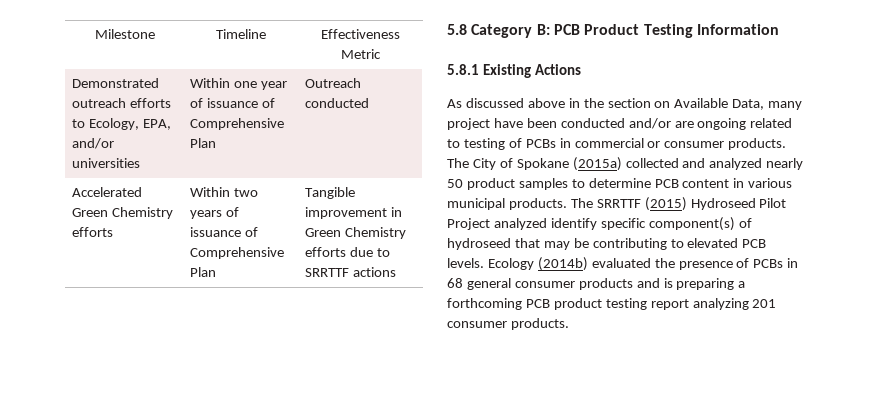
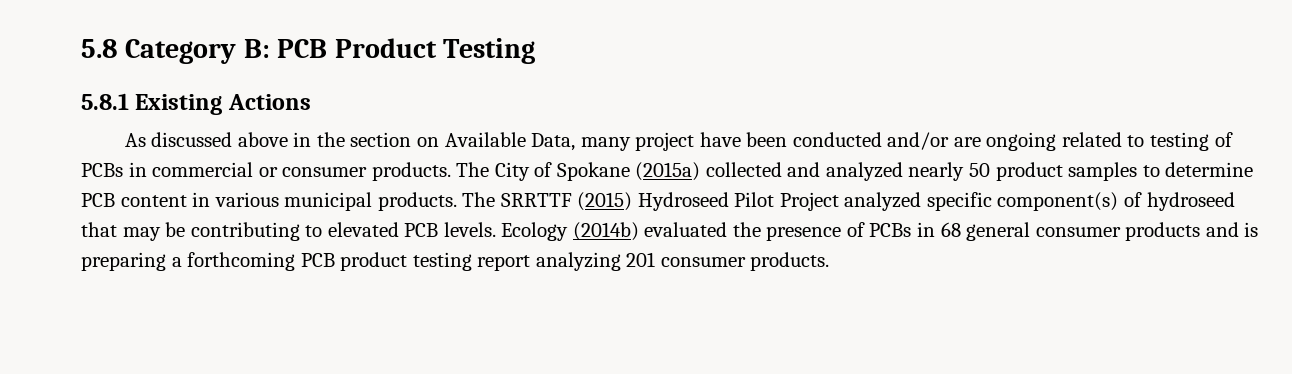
[94,29,155,39] [216,29,266,39] [321,29,400,39] [341,49,381,59] [72,78,160,88] [72,98,171,108] [72,118,171,130] [72,138,115,149] [72,158,141,168] [190,78,287,90] [190,98,275,108] [190,118,285,130] [190,138,217,148] [305,78,362,88] [305,98,370,108] [72,187,143,197] [72,207,173,219] [72,227,114,237] [190,187,258,197] [190,207,239,219] [190,227,258,237] [190,247,285,259] [190,267,217,277] [305,187,356,199] [305,207,402,219] [305,227,406,239] [305,247,390,257] [305,267,396,277] Milestone | Timeline | Effectiveness Metric // Demonstrated outreach efforts to Ecology, EPA, and/or universities | Within one year of issuance of Comprehensive Plan | Outreach conducted // Accelerated Green Chemistry efforts | Within two years of issuance of Comprehensive Plan | Tangible improvement in Green Chemistry efforts due to SRRTTF actions // -> (81, 48) none
[696,24,779,35] Information -> (536, 51) none
[550,218,597,230] identify -> (922, 201) none

